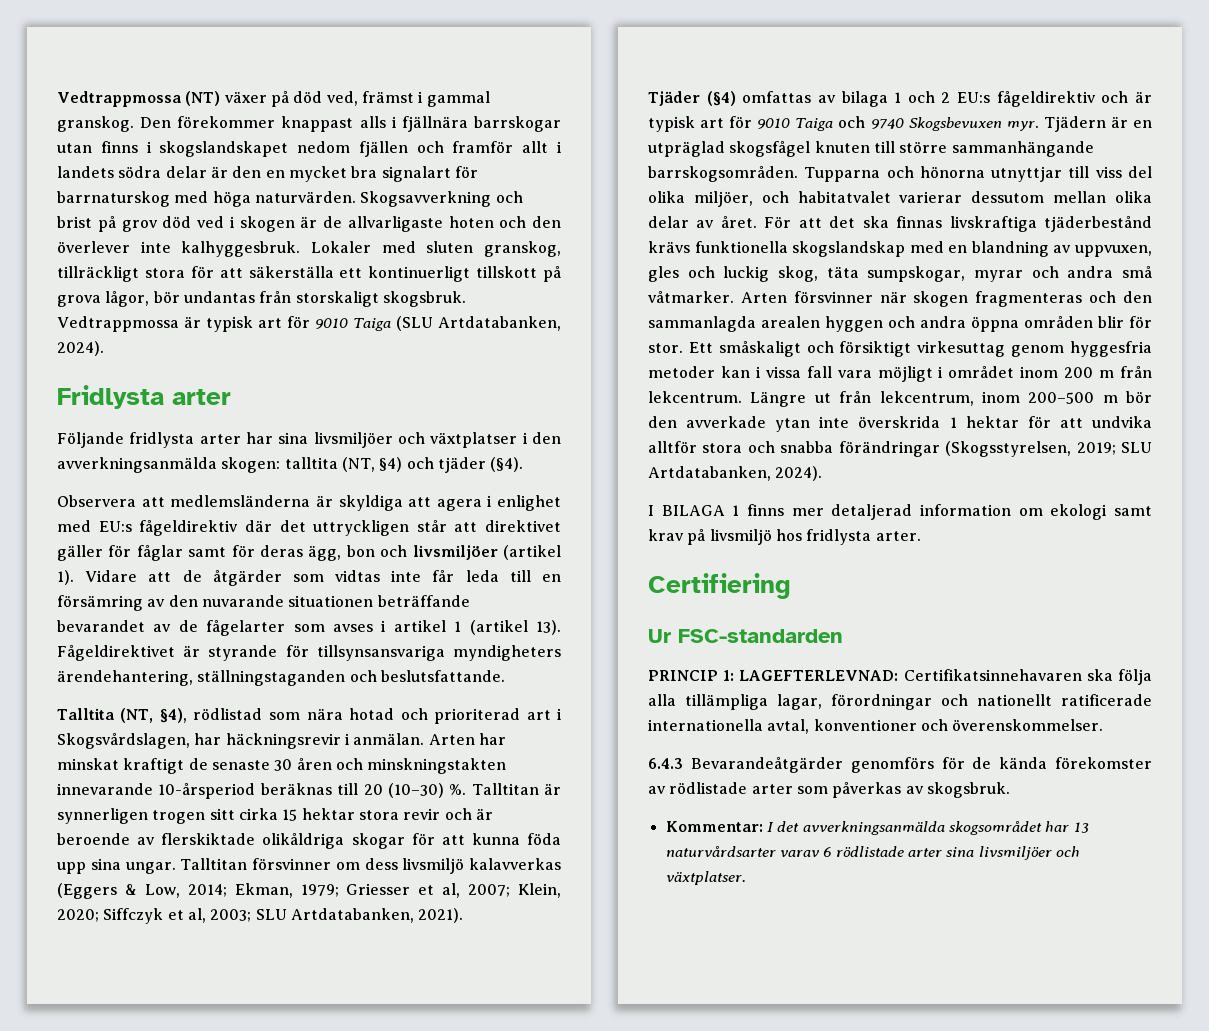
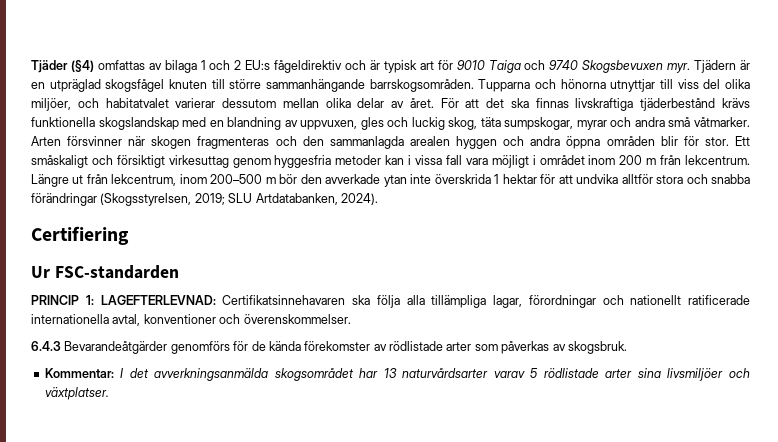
[57,91,490,107] [57,116,562,132] [57,141,562,157] [57,166,478,182] [57,191,523,207] [57,216,561,232] [57,241,561,257] [57,266,561,282] [57,291,466,307] [57,316,561,332] [57,341,104,356] [57,385,231,409] [57,432,561,448] [57,457,524,473] [57,495,561,511] [57,520,561,536] [57,545,561,561] [57,570,561,586] [57,595,470,611] [57,620,561,636] [57,645,561,661] [57,670,505,686] [57,708,562,724] [57,733,506,749] [57,758,507,774] [57,783,561,799] [57,808,493,824] [57,833,561,849] [57,858,561,874] [57,883,561,899] [57,908,464,924] Vedtrappmossa (NT) växer på död ved, främst i gammal granskog. Den förekommer knappast alls i fjällnära barrskogar utan finns i skogslandskapet nedom fjällen och framför allt i landets södra delar är den en mycket bra signalart för barrnaturskog med höga naturvärden. Skogsavverkning och brist på grov död ved i skogen är de allvarligaste hoten och den överlever inte kalhyggesbruk. Lokaler med sluten granskog, tillräckligt stora för att säkerställa ett kontinuerligt tillskott på grova lågor, bör undantas från storskaligt skogsbruk. Vedtrappmossa är typisk art för 9010 Taiga (SLU Artdatabanken, 2024). // Fridlysta arter // Följande fridlysta arter har sina livsmiljöer och växtplatser i den avverkningsanmälda skogen: talltita (NT, §4) och tjäder (§4). // Observera att medlemsländerna är skyldiga att agera i enlighet med EU:s fågeldirektiv där det uttryckligen står att direktivet gäller för fåglar samt för deras ägg, bon och livsmiljöer (artikel 1). Vidare att de åtgärder som vidtas inte får leda till en försämring av den nuvarande situationen beträffande bevarandet av de fågelarter som avses i artikel 1 (artikel 13). Fågeldirektivet är styrande för tillsynsansvariga myndigheters ärendehantering, ställningstaganden och beslutsfattande. // Talltita (NT, §4), rödlistad som nära hotad och prioriterad art i Skogsvårdslagen, har häckningsrevir i anmälan. Arten har minskat kraftigt de senaste 30 åren och minskningstakten innevarande 10-årsperiod beräknas till 20 (10–30) %. Talltitan är synnerligen trogen sitt cirka 15 hektar stora revir och är beroende av flerskiktade olikåldriga skogar för att kunna föda upp sina ungar. Talltitan försvinner om dess livsmiljö kalavverkas (Eggers & Low, 2014; Ekman, 1979; Griesser et al, 2007; Klein, 2020; Siffczyk et al, 2003; SLU Artdatabanken, 2021). // -> (31, 66) none
[648,504,1152,520] [648,529,921,545] // I BILAGA 1 finns mer detaljerad information om ekologi samt krav på livsmiljö hos fridlysta arter. -> (378, 199) none
[823,847,832,857] 6 -> [530,368,539,378] 5

